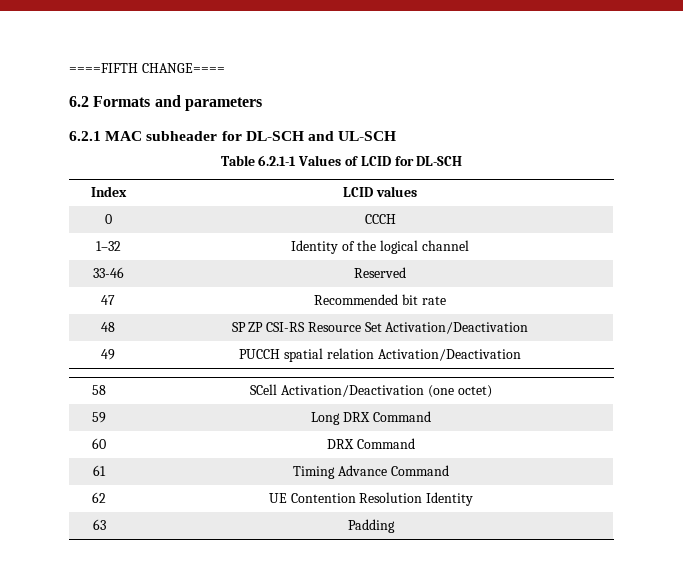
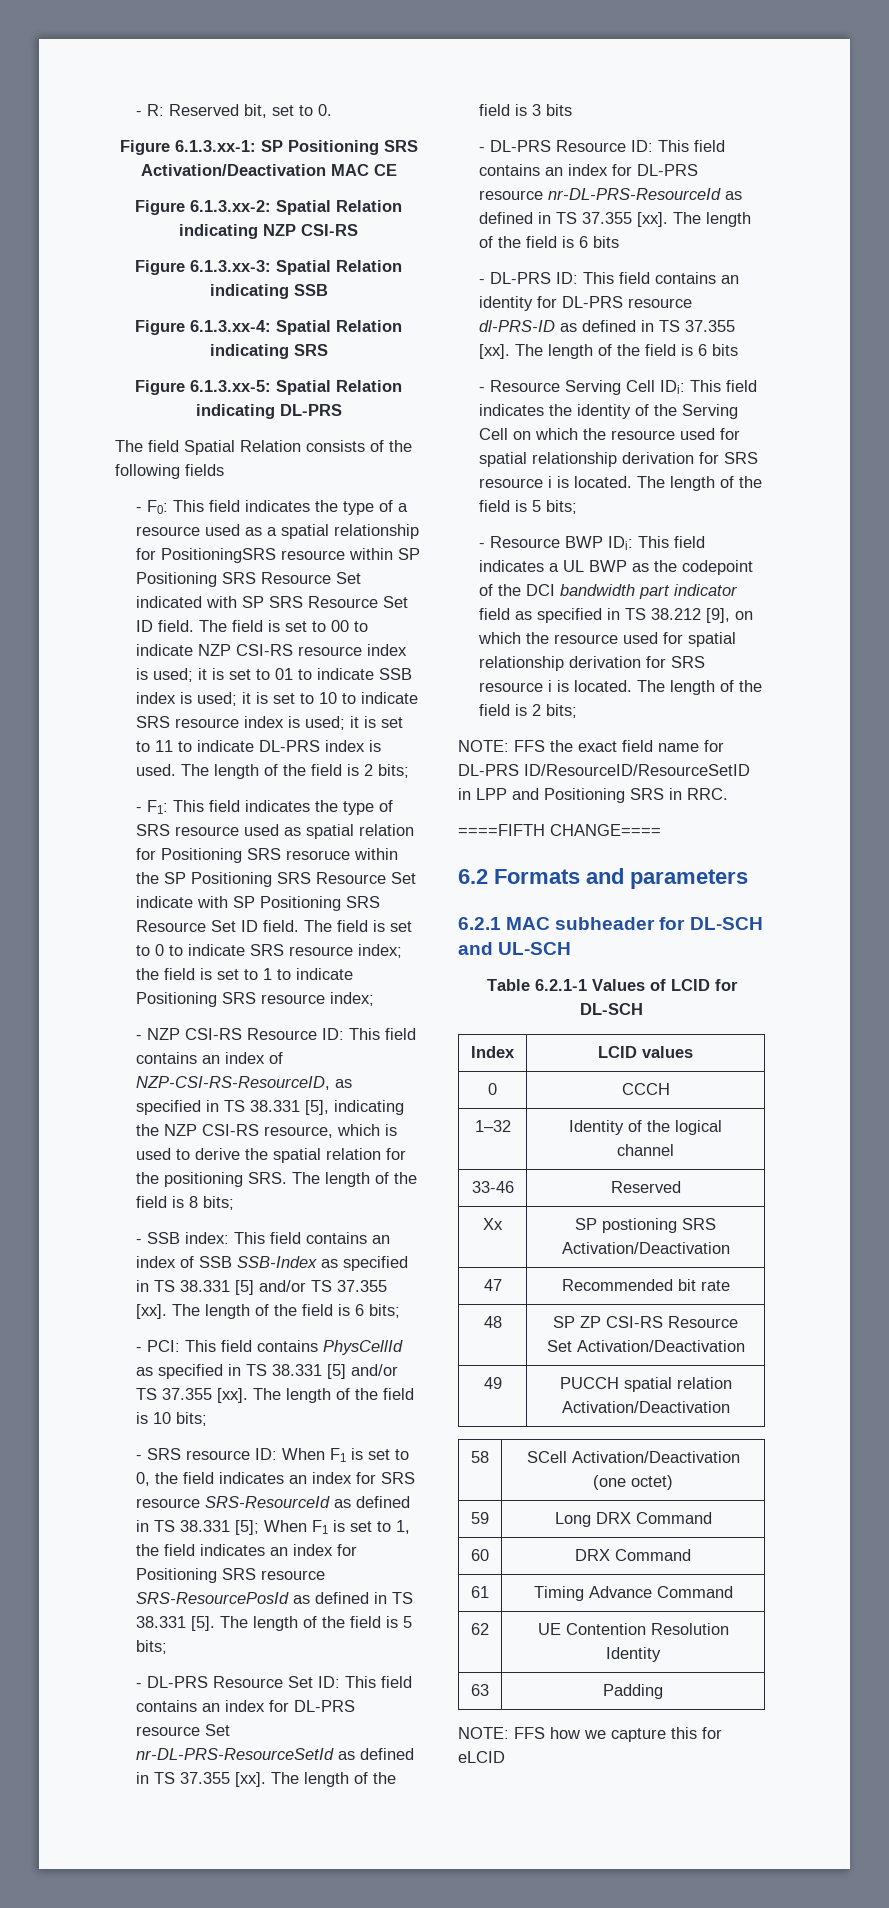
(69, 68) none -> [136,104,333,118] [119,140,418,155] [140,164,397,176] [135,200,402,215] [179,224,358,239] [135,260,402,275] [209,284,328,299] [135,320,402,335] [209,344,328,359] [135,380,402,395] [195,404,342,419] [115,440,412,455] [115,464,224,479] [136,500,409,515] [136,524,420,539] [136,548,421,563] [136,572,362,587] [136,596,409,608] [136,620,369,632] [136,644,408,656] [136,668,413,682] [136,692,419,706] [136,716,404,730] [136,740,382,752] [136,764,410,779] [136,800,394,815] [136,824,415,839] [136,848,399,863] [136,872,417,887] [136,896,381,911] [136,920,413,932] [136,944,403,958] [136,968,354,980] [136,992,375,1007] [136,1028,417,1040] [136,1052,284,1064] [136,1076,353,1090] [136,1100,405,1115] [136,1124,398,1138] [136,1148,407,1163] [136,1172,418,1187] [136,1196,235,1210] [136,1232,391,1244] [136,1256,409,1271] [136,1280,388,1295] [136,1304,401,1319] [136,1340,404,1355] [136,1364,399,1379] [136,1388,415,1403] [136,1412,208,1426] [136,1448,410,1462] [136,1472,416,1486] [136,1496,411,1508] [136,1520,411,1535] [136,1544,358,1556] [136,1568,326,1583] [136,1592,414,1604] [136,1616,413,1631] [136,1640,168,1654] [136,1676,413,1688] [136,1700,356,1712] [136,1724,231,1736] [136,1748,415,1760] [136,1772,397,1787] [479,104,573,116] [479,140,726,152] [479,164,699,176] [479,188,743,200] [479,212,752,227] [479,236,620,248] [479,272,740,284] [479,296,693,311] [479,320,736,332] [479,344,739,359] [479,380,758,395] [479,404,739,419] [479,428,741,440] [479,452,759,467] [479,476,763,491] [479,500,578,514] [479,536,706,550] [479,560,754,575] [479,584,739,599] [479,608,754,623] [478,632,737,647] [479,656,706,671] [479,680,763,695] [479,704,578,718] [458,740,724,752] [458,764,750,776] [458,788,728,803] - R: Reserved bit, set to 0. // Figure 6.1.3.xx-1: SP Positioning SRS Activation/Deactivation MAC CE // Figure 6.1.3.xx-2: Spatial Relation indicating NZP CSI-RS // Figure 6.1.3.xx-3: Spatial Relation indicating SSB // Figure 6.1.3.xx-4: Spatial Relation indicating SRS // Figure 6.1.3.xx-5: Spatial Relation indicating DL-PRS // The field Spatial Relation consists of the following fields // - F0: This field indicates the type of a resource used as a spatial relationship for PositioningSRS resource within SP Positioning SRS Resource Set indicated with SP SRS Resource Set ID field. The field is set to 00 to indicate NZP CSI-RS resource index is used; it is set to 01 to indicate SSB index is used; it is set to 10 to indicate SRS resource index is used; it is set to 11 to indicate DL-PRS index is used. The length of the field is 2 bits; // - F1: This field indicates the type of SRS resource used as spatial relation for Positioning SRS resoruce within the SP Positioning SRS Resource Set indicate with SP Positioning SRS Resource Set ID field. The field is set to 0 to indicate SRS resource index; the field is set to 1 to indicate Positioning SRS resource index; // - NZP CSI-RS Resource ID: This field contains an index of NZP-CSI-RS-ResourceID, as specified in TS 38.331 [5], indicating the NZP CSI-RS resource, which is used to derive the spatial relation for the positioning SRS. The length of the field is 8 bits; // - SSB index: This field contains an index of SSB SSB-Index as specified in TS 38.331 [5] and/or TS 37.355 [xx]. The length of the field is 6 bits; // - PCI: This field contains PhysCellId as specified in TS 38.331 [5] and/or TS 37.355 [xx]. The length of the field is 10 bits; // - SRS resource ID: When F1 is set to 0, the field indicates an index for SRS resource SRS-ResourceId as defined in TS 38.331 [5]; When F1 is set to 1, the field indicates an index for Positioning SRS resource SRS-ResourcePosId as defined in TS 38.331 [5]. The length of the field is 5 bits; // - DL-PRS Resource Set ID: This field contains an index for DL-PRS resource Set nr-DL-PRS-ResourceSetId as defined in TS 37.355 [xx]. The length of the field is 3 bits // - DL-PRS Resource ID: This field contains an index for DL-PRS resource nr-DL-PRS-ResourceId as defined in TS 37.355 [xx]. The length of the field is 6 bits // - DL-PRS ID: This field contains an identity for DL-PRS resource dl-PRS-ID as defined in TS 37.355 [xx]. The length of the field is 6 bits // - Resource Serving Cell IDi: This field indicates the identity of the Serving Cell on which the resource used for spatial relationship derivation for SRS resource i is located. The length of the field is 5 bits; // - Resource BWP IDi: This field indicates a UL BWP as the codepoint of the DCI bandwidth part indicator field as specified in TS 38.212 [9], on which the resource used for spatial relationship derivation for SRS resource i is located. The length of the field is 2 bits; // NOTE: FFS the exact field name for DL-PRS ID/ResourceID/ResourceSetID in LPP and Positioning SRS in RRC. //
(406, 272) none -> [483,1218,503,1230] [575,1218,716,1233] [561,1242,730,1254] // Xx | SP postioning SRS Activation/Deactivation
(395, 526) none -> [458,1727,722,1742] [458,1751,505,1763] // NOTE: FFS how we capture this for eLCID

